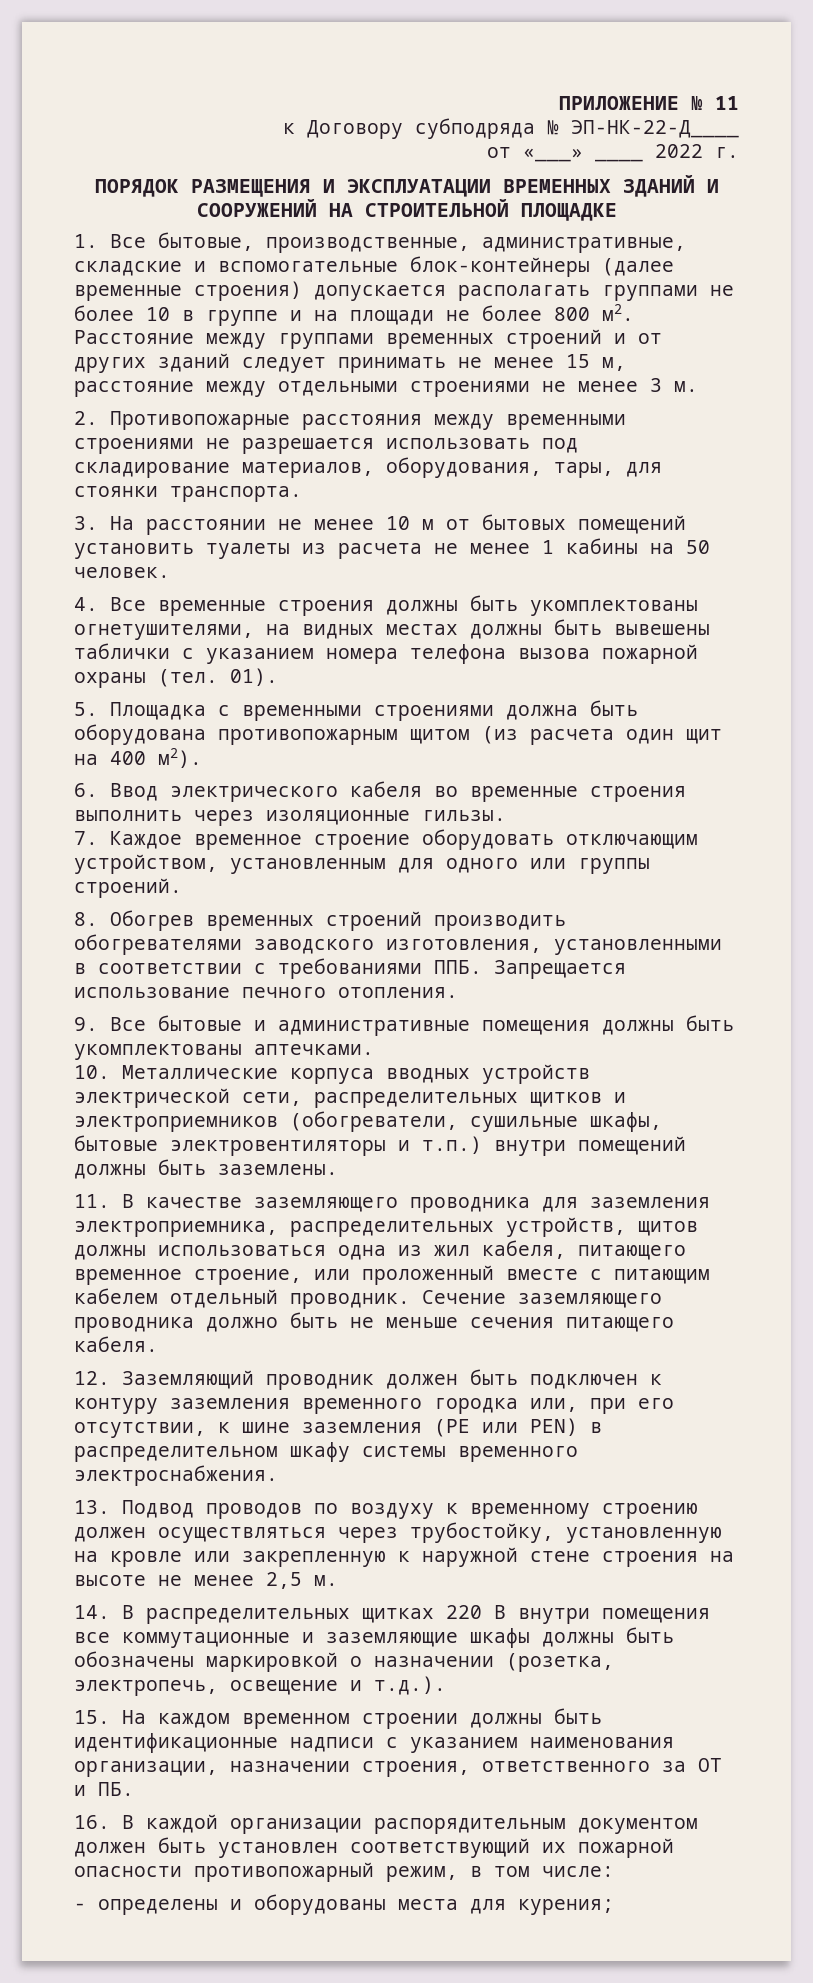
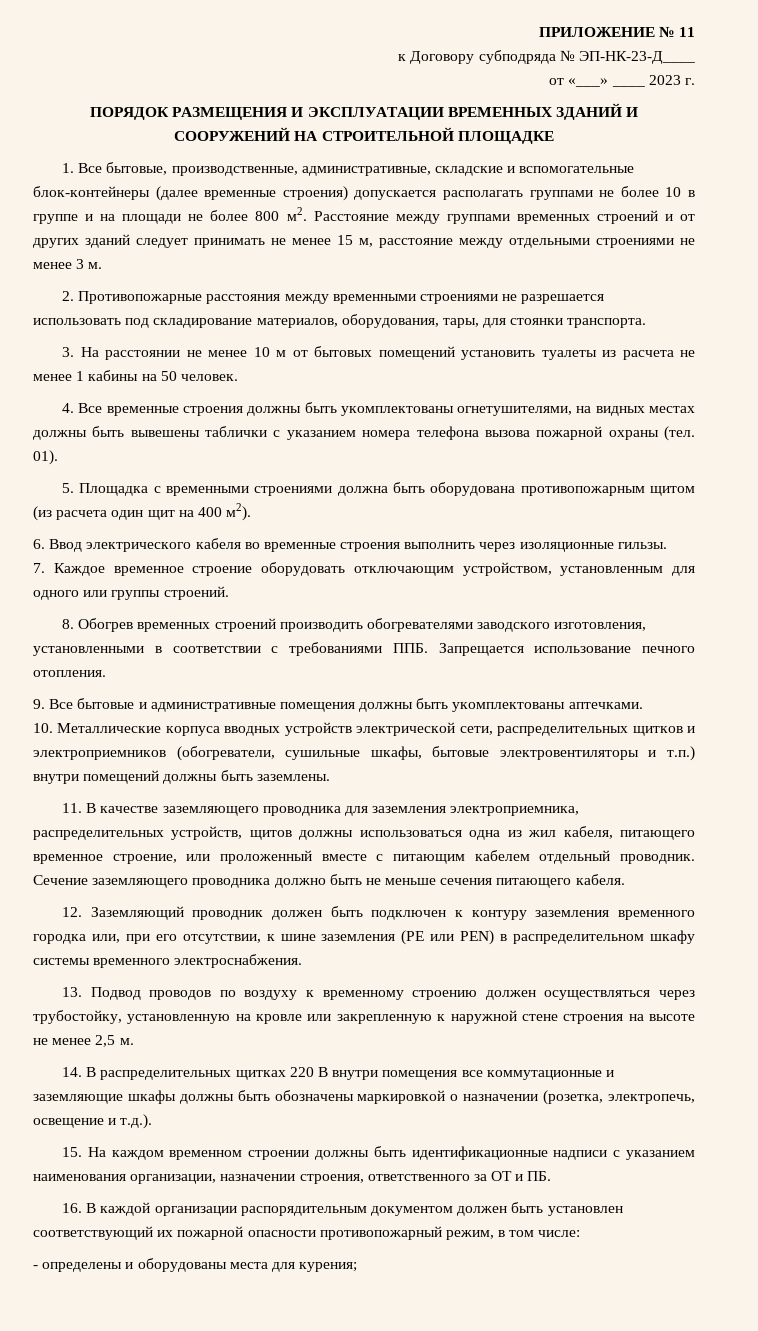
[571,120,739,138] ЭП-НК-22-Д____ -> [578,51,695,64] ЭП-НК-23-Д____
[655,144,703,158] 2022 -> [648,75,681,85] 2023

